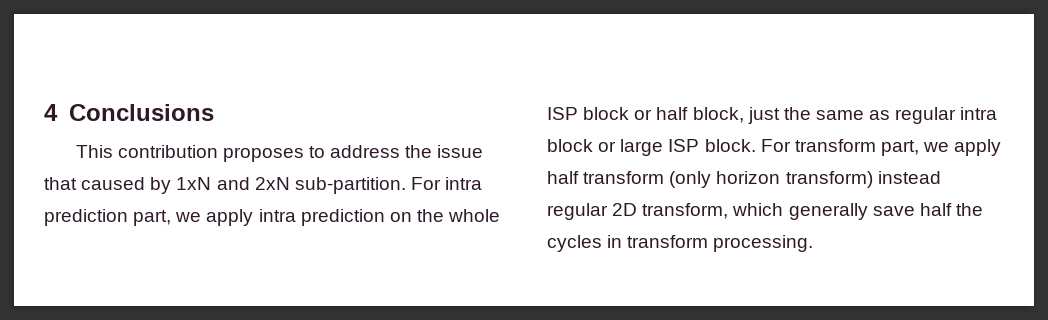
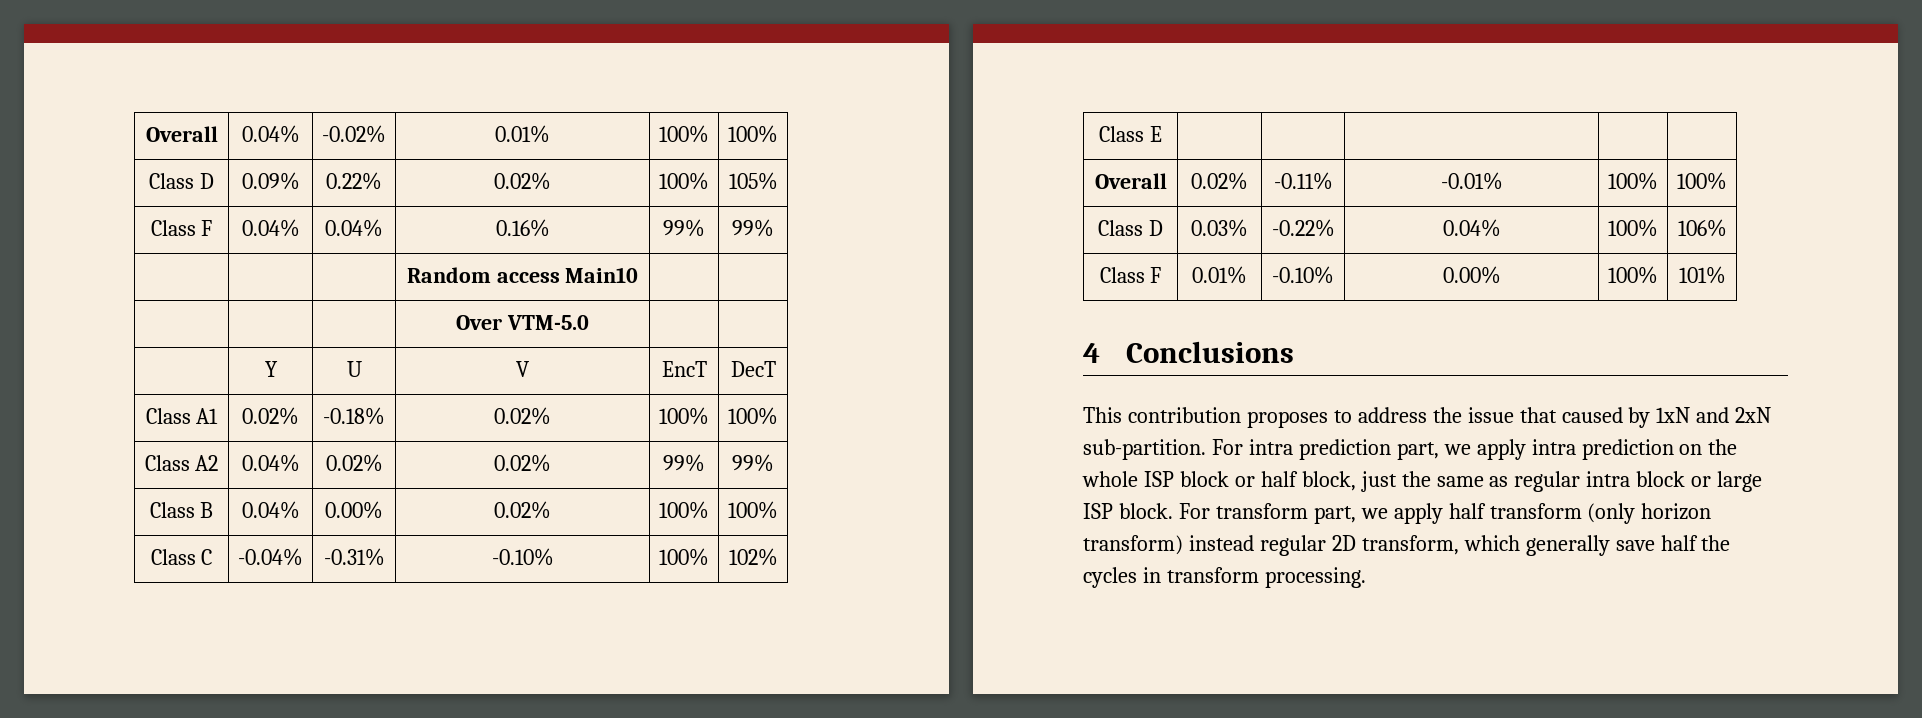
(44, 112) none -> [145,126,218,142] [241,125,300,143] [322,125,386,143] [495,125,550,143] [659,125,709,143] [728,125,778,143] [149,173,214,189] [241,172,300,190] [326,172,382,190] [494,172,551,190] [659,172,709,190] [728,172,778,190] [150,220,213,236] [241,219,300,237] [325,219,383,237] [495,219,550,237] [663,219,705,237] [732,219,774,237] [406,267,639,283] [456,315,589,330] [264,361,278,377] [346,361,362,377] [516,361,530,377] [661,361,707,377] [730,361,776,377] [145,408,219,424] [242,407,299,425] [323,407,385,425] [494,407,551,425] [659,407,709,425] [728,407,778,425] [144,455,219,471] [241,454,300,472] [325,454,383,472] [494,454,551,472] [663,454,705,472] [732,454,774,472] [149,502,214,518] [241,501,300,519] [325,501,383,519] [494,501,551,519] [659,501,709,519] [728,501,778,519] [150,549,213,565] [238,548,303,566] [323,548,385,566] [491,548,554,566] [659,548,709,566] [728,548,778,566] [1099,126,1162,142] [1094,173,1167,189] [1191,172,1248,190] [1273,172,1333,190] [1440,172,1503,190] [1608,172,1658,190] [1677,172,1727,190] [1098,220,1163,236] [1191,219,1248,237] [1271,219,1335,237] [1442,219,1501,237] [1608,219,1658,237] [1677,219,1727,237] [1099,267,1162,283] [1192,266,1247,284] [1272,266,1334,284] [1442,266,1501,284] [1608,266,1658,284] [1678,266,1726,284] Overall | 0.04% | -0.02% | 0.01% | 100% | 100% // Class D | 0.09% | 0.22% | 0.02% | 100% | 105% // Class F | 0.04% | 0.04% | 0.16% | 99% | 99% // | | | Random access Main10 | | // | | | Over VTM-5.0 | | // | Y | U | V | EncT | DecT // Class A1 | 0.02% | -0.18% | 0.02% | 100% | 100% // Class A2 | 0.04% | 0.02% | 0.02% | 99% | 99% // Class B | 0.04% | 0.00% | 0.02% | 100% | 100% // Class C | -0.04% | -0.31% | -0.10% | 100% | 102% // Class E | | | | | // Overall | 0.02% | -0.11% | -0.01% | 100% | 100% // Class D | 0.03% | -0.22% | 0.04% | 100% | 106% // Class F | 0.01% | -0.10% | 0.00% | 100% | 101% //

